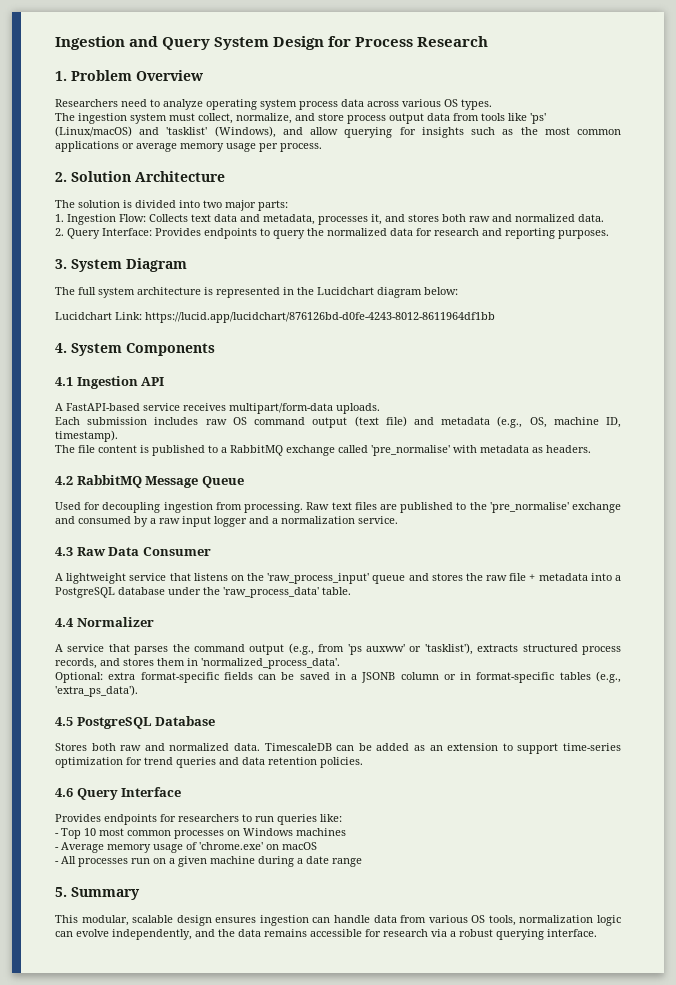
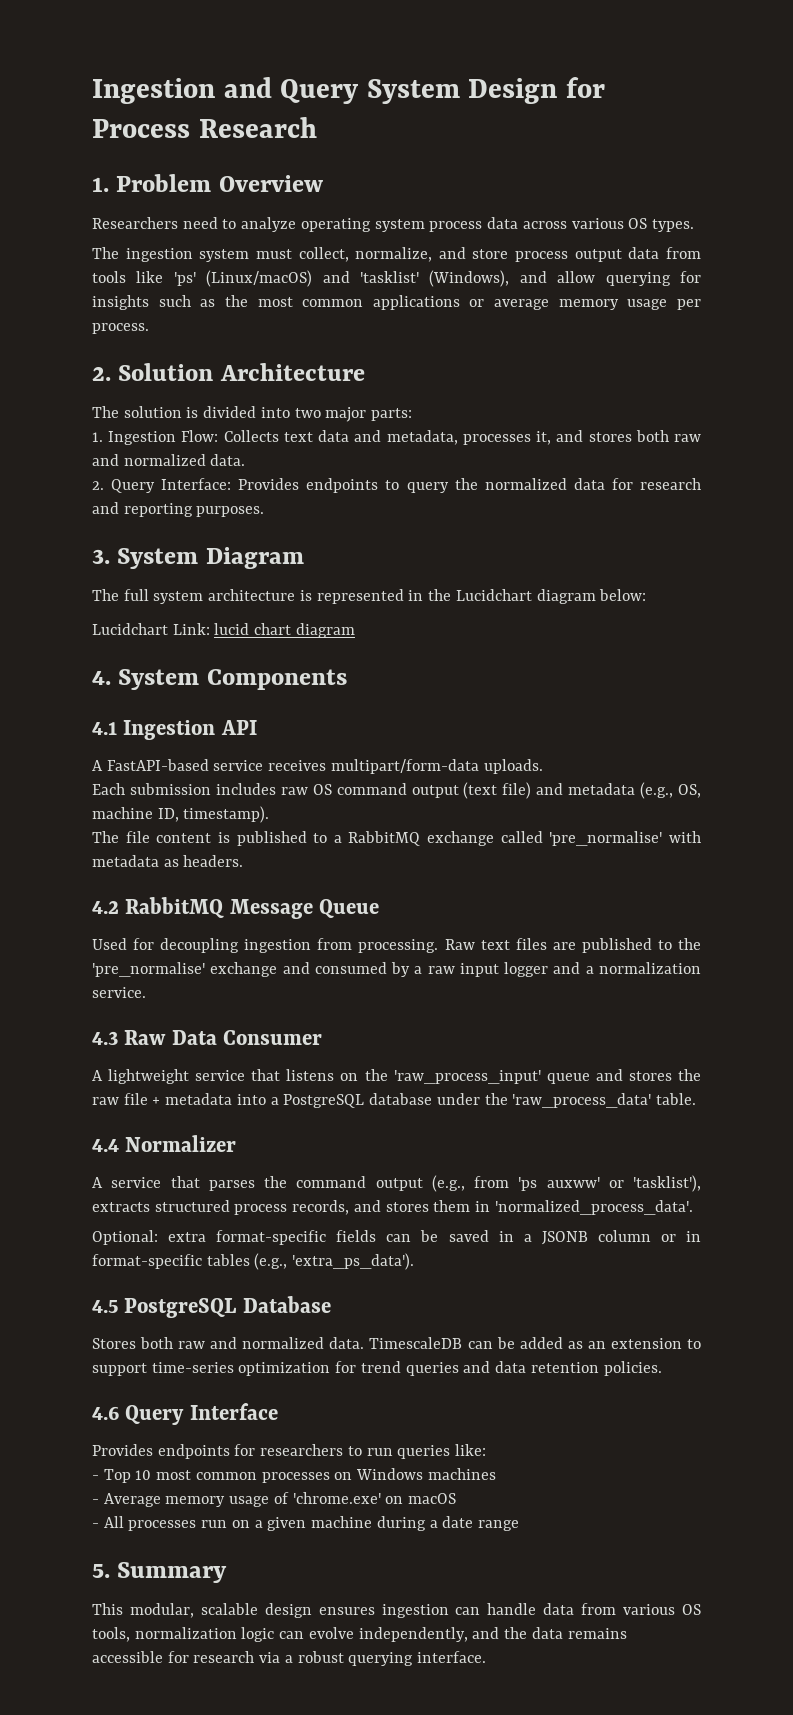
[145,312,495,323] https://lucid.app/lucidchart/876126bd-d0fe-4243-8012-8611964df1bb -> [214,623,355,638] lucid chart diagram

